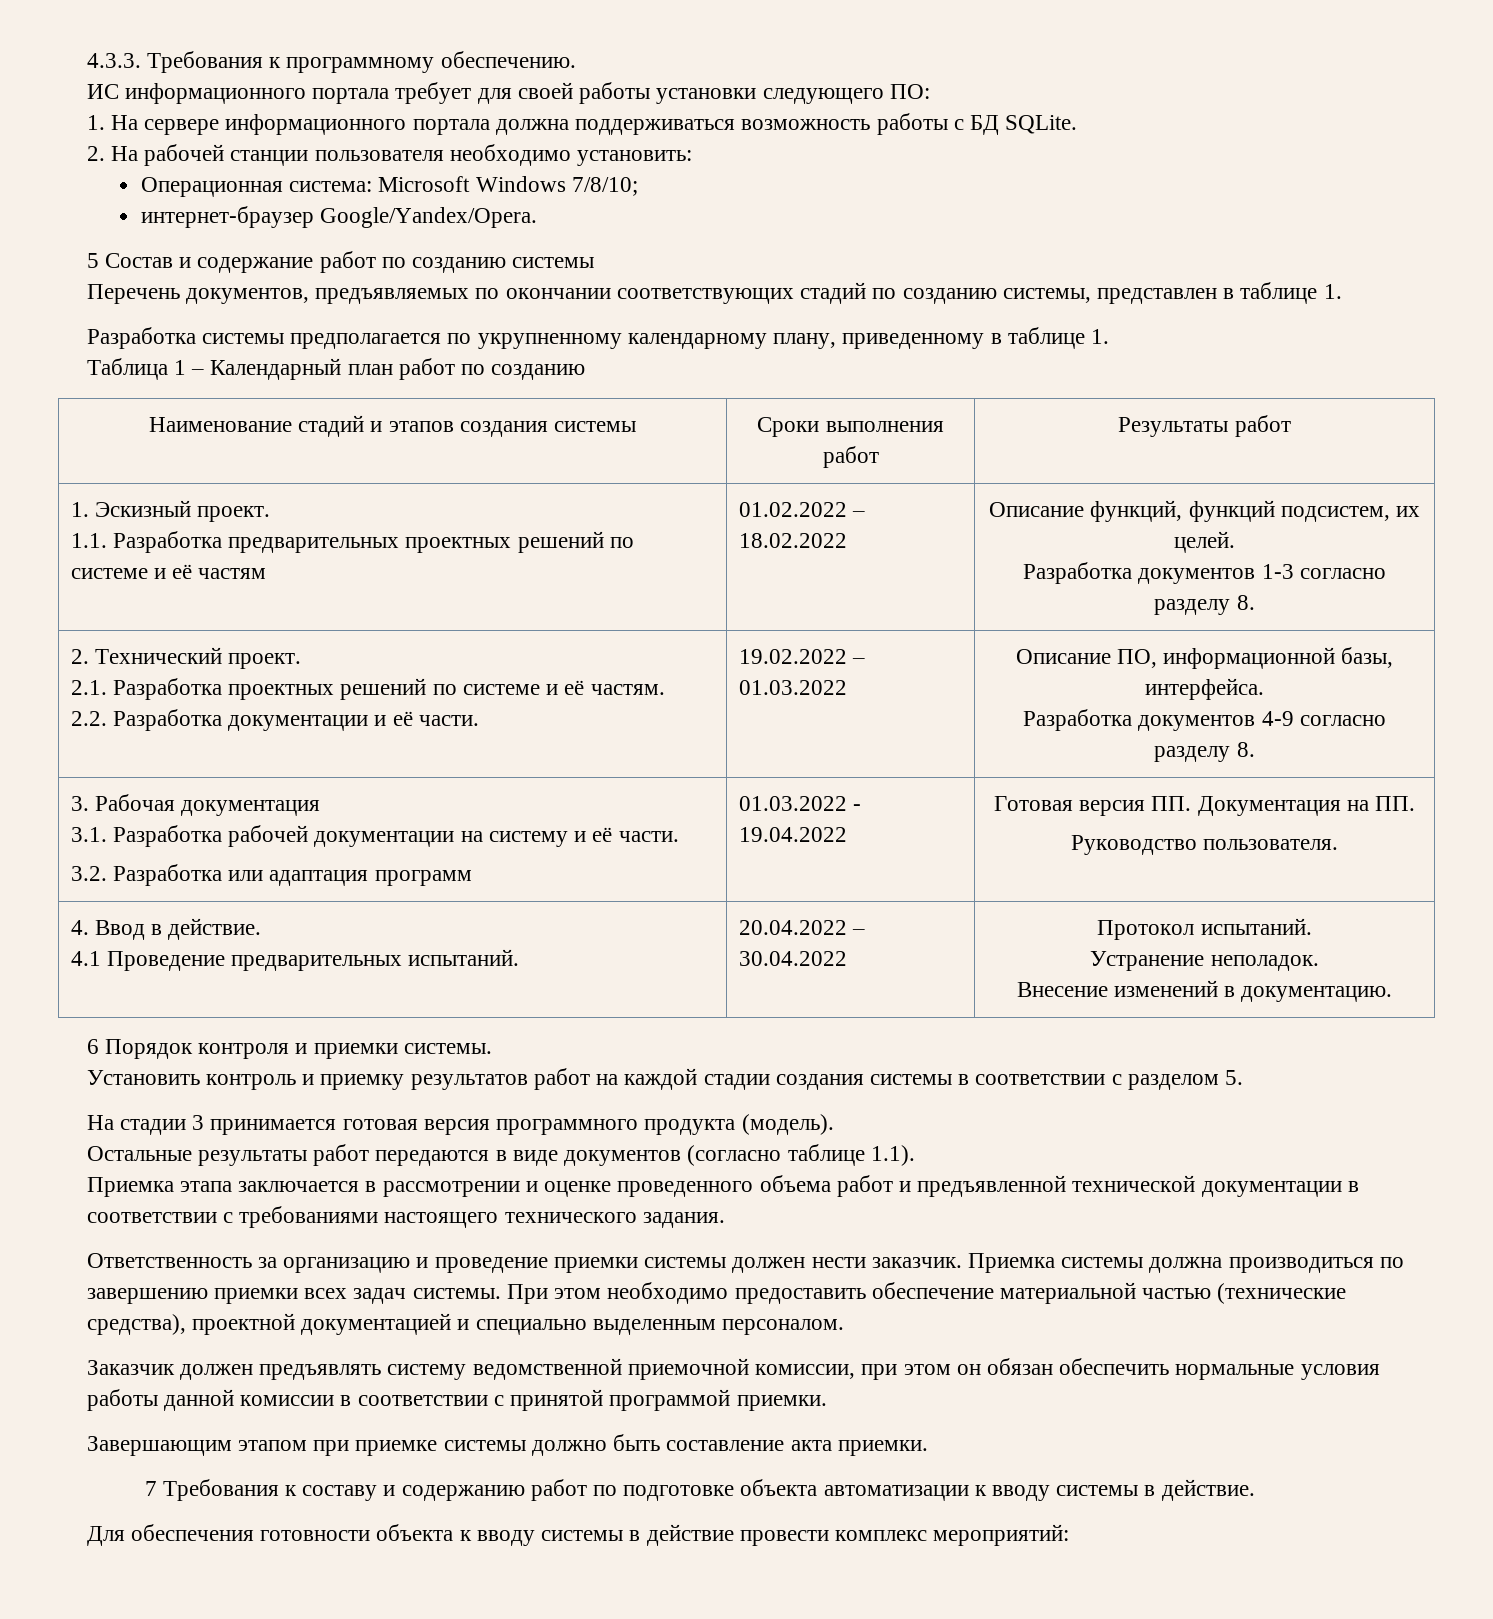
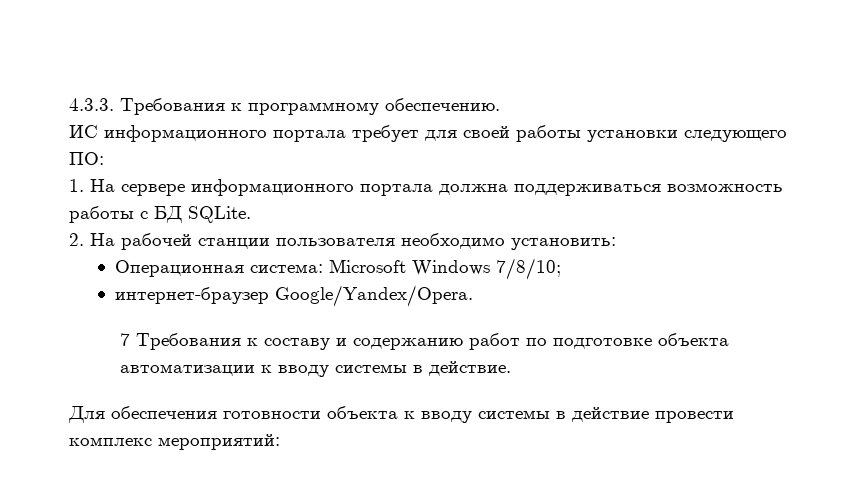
[86,251,595,273] [86,282,1342,304] [86,327,1109,349] [86,358,586,380] [148,415,637,437] [757,417,944,437] [822,446,879,468] [1118,415,1291,437] [70,500,271,522] [70,531,634,553] [70,564,267,579] [738,502,866,517] [738,533,847,548] [989,500,1420,522] [1174,531,1235,553] [1023,562,1386,584] [1154,595,1255,615] [70,647,302,669] [70,678,665,700] [70,709,479,731] [738,649,866,664] [738,680,847,695] [1015,647,1394,669] [1145,678,1264,700] [1023,709,1386,731] [1154,742,1255,762] [70,794,321,816] [70,825,679,847] [70,864,472,886] [738,796,862,811] [738,827,847,842] [993,796,1416,816] [1070,835,1339,855] [70,918,262,940] [70,949,520,971] [738,920,866,935] [738,951,847,966] [1097,918,1312,940] [1090,951,1319,971] [1016,980,1393,1002] [86,1039,492,1059] [86,1068,1243,1090] [86,1114,834,1135] [86,1144,915,1166] [86,1175,1359,1197] [86,1206,725,1228] [86,1253,1404,1273] [86,1282,1347,1304] [86,1313,845,1335] [86,1358,1380,1380] [86,1389,827,1411] [86,1434,928,1456] // 5 Состав и содержание работ по созданию системы // Перечень документов, предъявляемых по окончании соответствующих стадий по созданию системы, представлен в таблице 1. // Разработка системы предполагается по укрупненному календарному плану, приведенному в таблице 1. // Таблица 1 – Календарный план работ по созданию // Наименование стадий и этапов создания системы | Сроки выполнения работ | Результаты работ // 1. Эскизный проект. // 1.1. Разработка предварительных проектных решений по системе и её частям | 01.02.2022 – 18.02.2022 | Описание функций, функций подсистем, их целей. // Разработка документов 1-3 согласно разделу 8. // 2. Технический проект. // 2.1. Разработка проектных решений по системе и её частям. // 2.2. Разработка документации и её части. | 19.02.2022 – 01.03.2022 | Описание ПО, информационной базы, интерфейса. // Разработка документов 4-9 согласно разделу 8. // 3. Рабочая документация // 3.1. Разработка рабочей документации на систему и её части. // 3.2. Разработка или адаптация программ | 01.03.2022 - 19.04.2022 | Готовая версия ПП. Документация на ПП. // Руководство пользователя. // 4. Ввод в действие. // 4.1 Проведение предварительных испытаний. | 20.04.2022 – 30.04.2022 | Протокол испытаний. // Устранение неполадок. // Внесение изменений в документацию. // 6 Порядок контроля и приемки системы. // Установить контроль и приемку результатов работ на каждой стадии создания системы в соответствии с разделом 5. // На стадии 3 принимается готовая версия программного продукта (модель). // Остальные результаты работ передаются в виде документов (согласно таблице 1.1). // Приемка этапа заключается в рассмотрении и оценке проведенного объема работ и предъявленной технической документации в соответствии с требованиями настоящего технического задания. // Ответственность за организацию и проведение приемки системы должен нести заказчик. Приемка системы должна производиться по завершению приемки всех задач системы. При этом необходимо предоставить обеспечение материальной частью (технические средства), проектной документацией и специально выделенным персоналом. // Заказчик должен предъявлять систему ведомственной приемочной комиссии, при этом он обязан обеспечить нормальные условия работы данной комиссии в соответствии с принятой программой приемки. // Завершающим этапом при приемке системы должно быть составление акта приемки. -> (474, 296) none

